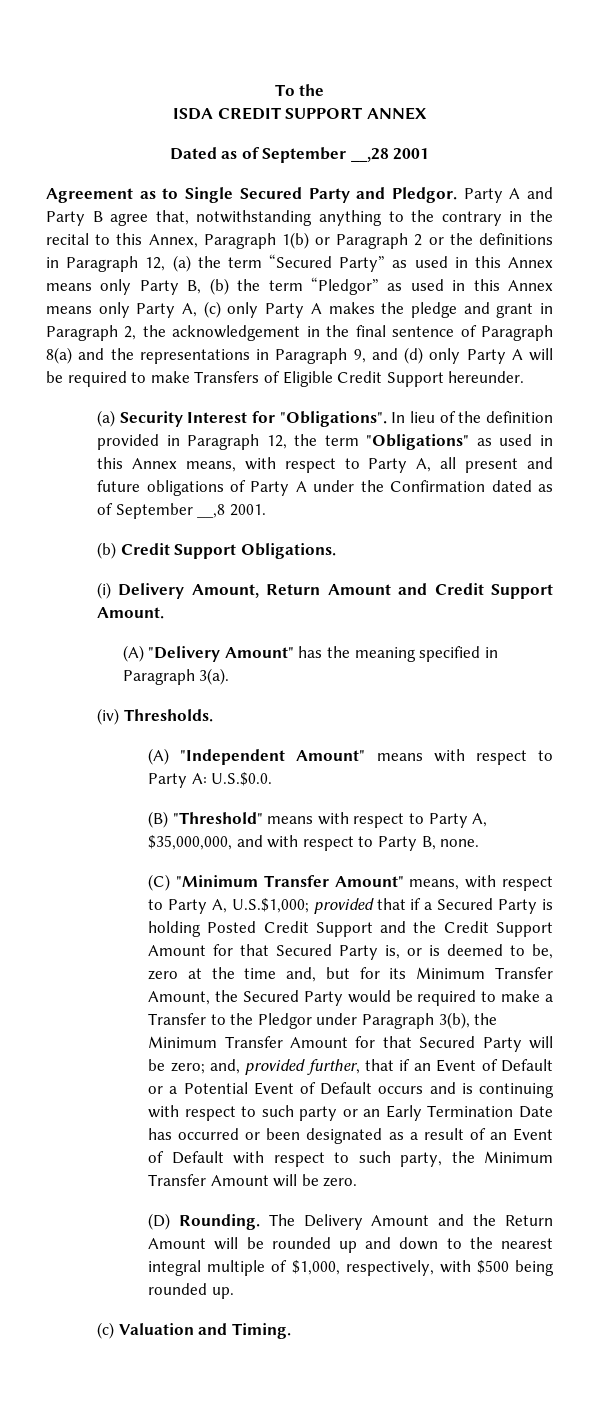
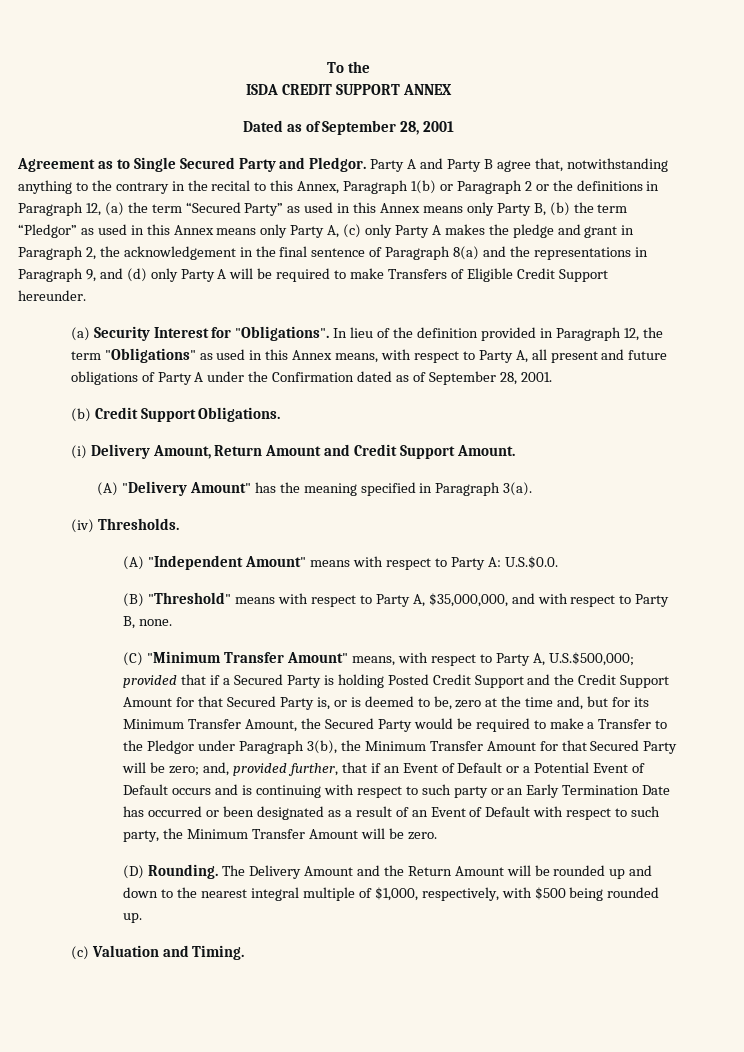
[350,148,389,162] __,28 -> [400,121,420,135] 28,
[197,504,226,518] __,8 -> [499,372,517,385] 28,
[231,898,309,913] U.S.$1,000; -> [548,652,634,666] U.S.$500,000;

